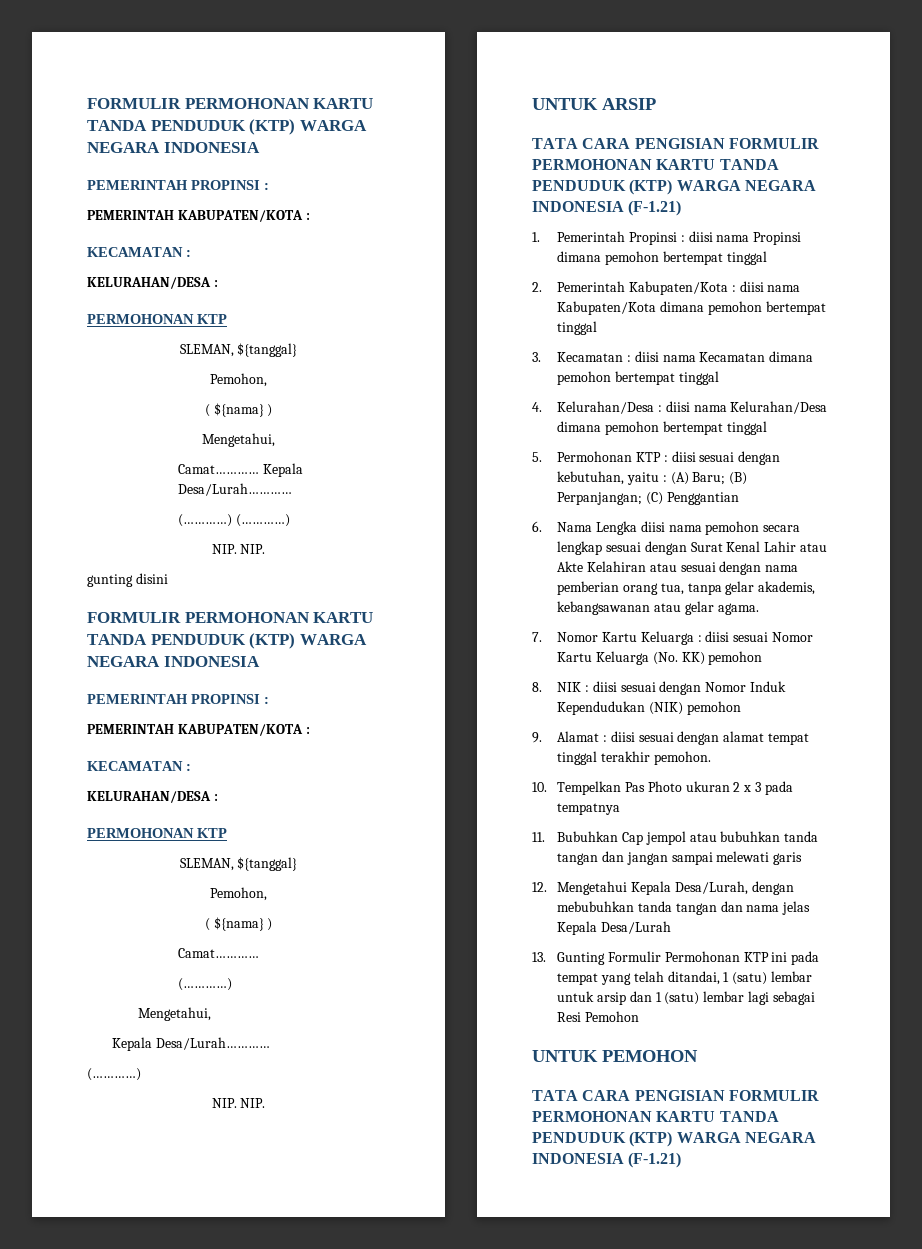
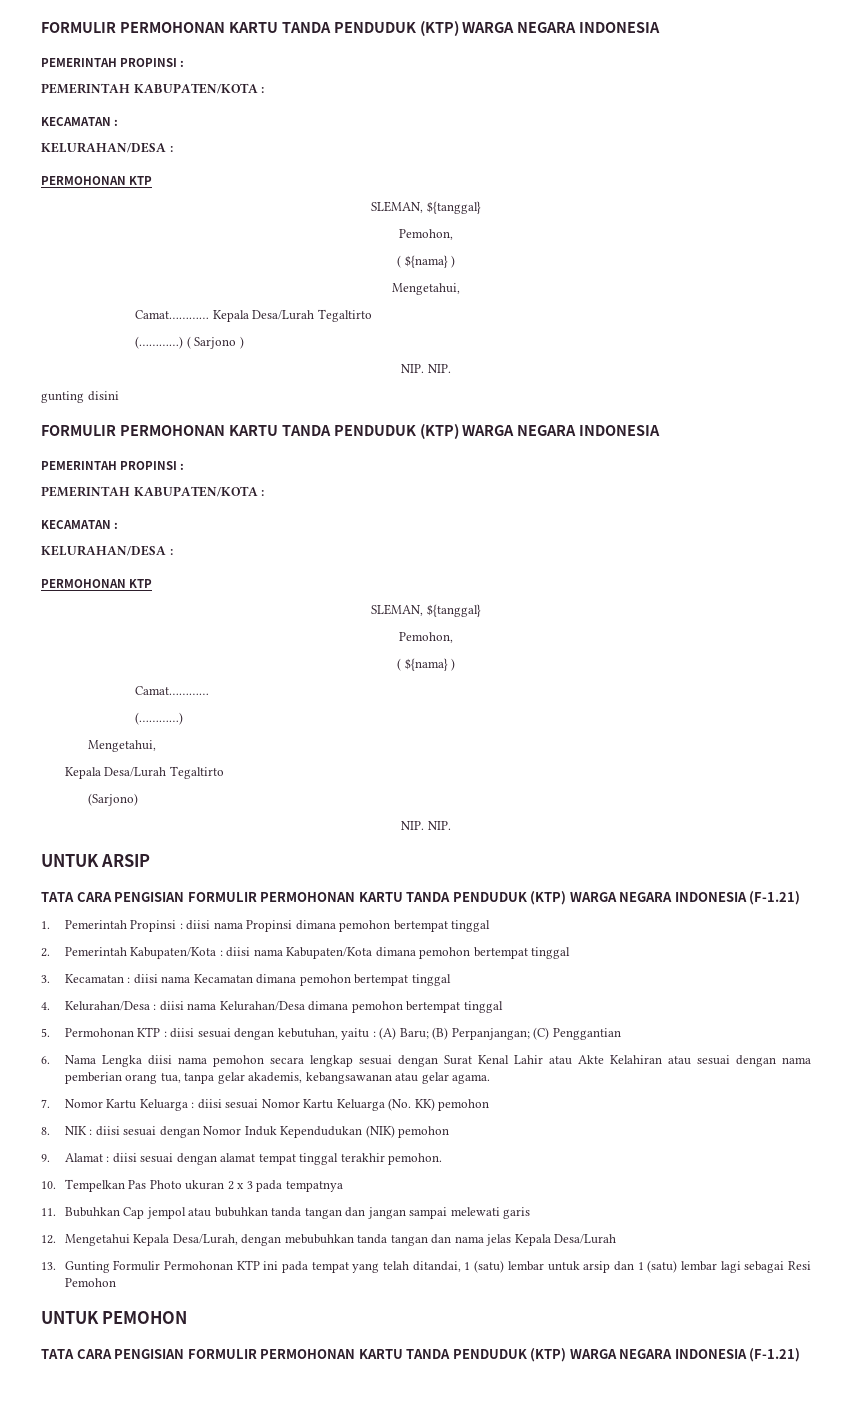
[177,483,292,496] [177,514,290,527] Desa/Lurah………… // (…………) (…………) -> [252,309,372,322] [135,336,244,349] Desa/Lurah Tegaltirto // (…………) ( Sarjono )
[156,1037,271,1050] [87,1068,141,1081] Desa/Lurah………… // (…………) -> [104,766,224,779] [88,793,139,806] Desa/Lurah Tegaltirto // (Sarjono)

